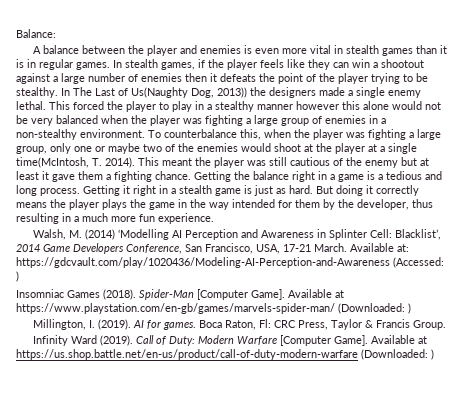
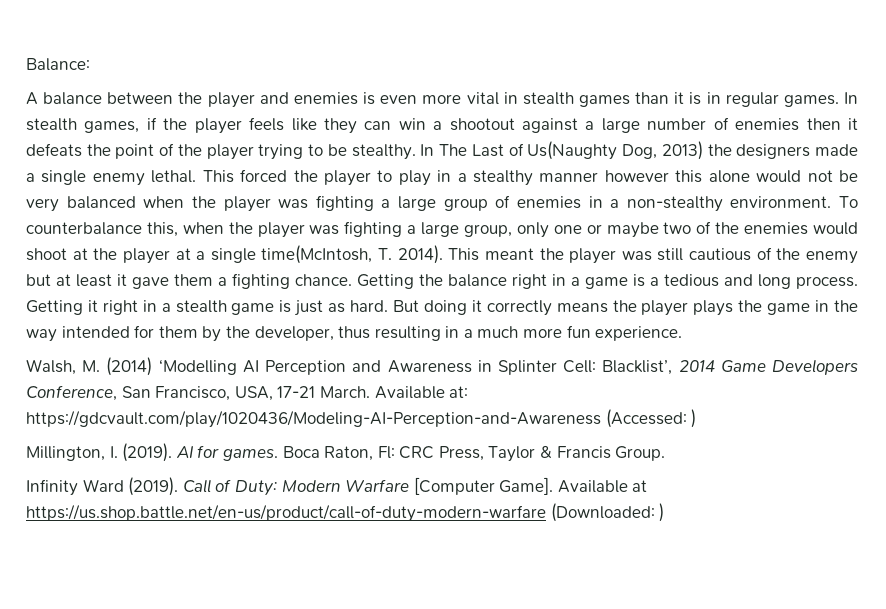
[217,87,247,98] 2013)) -> [661,141,703,160] 2013)
[16,289,344,300] [16,303,411,314] // Insomniac Games (2018). Spider-Man [Computer Game]. Available at https://www.playstation.com/en-gb/games/marvels-spider-man/ (Downloaded: ) -> (697, 418) none

